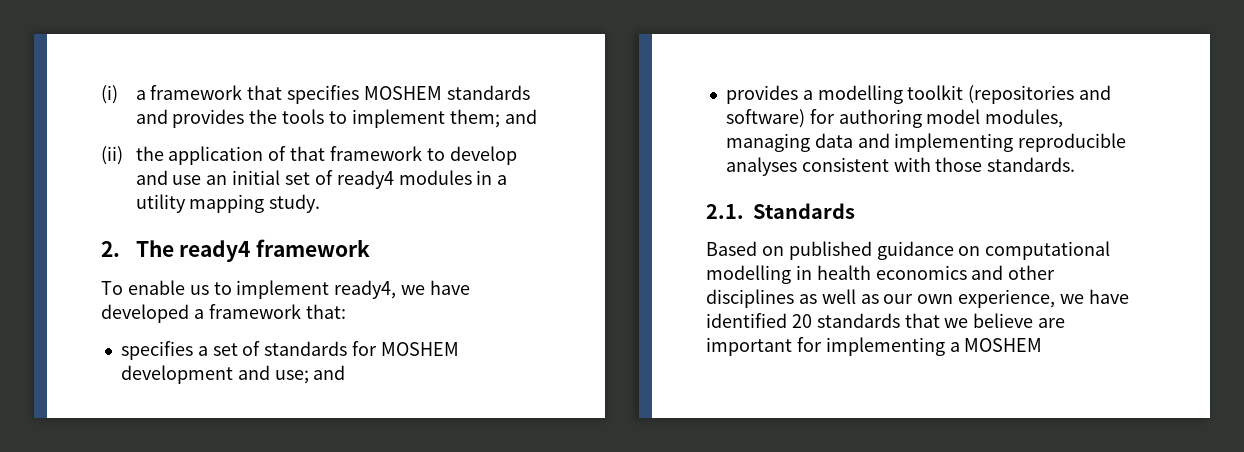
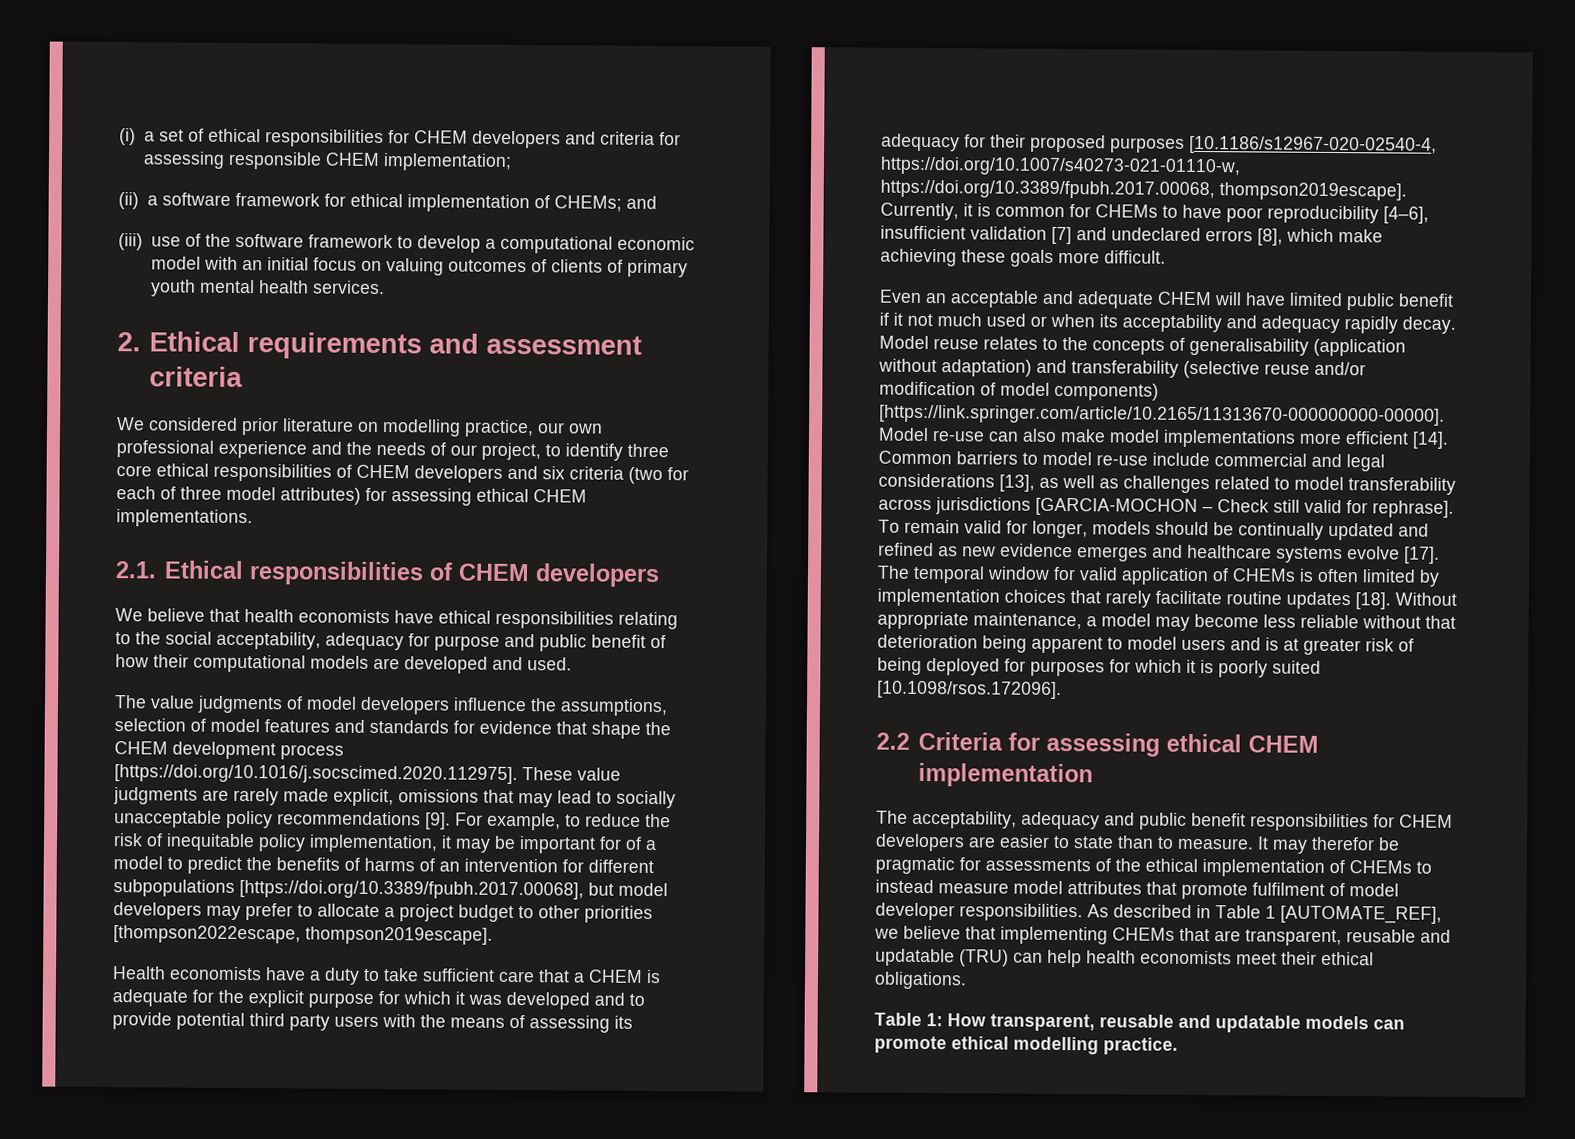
[150,85,530,104] [135,109,537,128] [101,146,517,165] [135,170,508,189] [135,194,321,213] [101,239,370,262] [101,280,471,299] [101,304,346,323] [120,341,459,360] [120,365,346,384] [725,85,1112,104] [725,109,1064,128] [725,133,1127,152] [725,157,1076,176] [706,203,855,219] [706,241,1111,260] [706,265,1056,284] [706,289,1129,308] [706,313,1066,328] [706,337,1043,356] framework that specifies MOSHEM standards and provides the tools to implement them; and // (ii) the application of that framework to develop and use an initial set of ready4 modules in a utility mapping study. // 2. The ready4 framework // To enable us to implement ready4, we have developed a framework that: // specifies a set of standards for MOSHEM development and use; and // provides a modelling toolkit (repositories and software) for authoring model modules, managing data and implementing reproducible analyses consistent with those standards. // 2.1. Standards // Based on published guidance on computational modelling in health economics and other disciplines as well as our own experience, we have identified 20 standards that we believe are important for implementing a MOSHEM -> [158,128,681,149] [142,151,512,171] [118,192,657,213] [118,233,695,254] [150,256,688,278] [149,279,385,297] [117,331,642,360] [148,366,243,387] [117,417,603,438] [116,440,669,461] [116,463,689,485] [116,486,587,506] [116,509,253,528] [115,560,660,588] [115,608,678,630] [115,631,666,652] [115,654,572,674] [114,695,668,717] [114,718,671,739] [114,741,344,760] [114,764,621,785] [113,787,676,809] [114,810,671,831] [113,833,657,854] [113,856,654,875] [113,879,668,900] [113,902,653,924] [113,925,493,945] [112,966,661,985] [112,989,645,1010] [112,1012,633,1033] [881,133,1437,155] [880,156,1241,177] [880,179,1407,201] [880,202,1429,224] [880,225,1383,246] [880,248,1166,267] [879,289,1454,311] [879,312,1456,334] [879,335,1406,357] [878,358,1366,379] [879,381,1159,401] [879,404,1445,426] [878,427,1449,449] [878,450,1385,472] [878,473,1456,495] [878,497,1454,518] [878,519,1429,541] [878,542,1440,564] [877,565,1440,587] [877,588,1457,610] [877,611,1456,631] [877,634,1414,656] [877,657,1321,678] [877,680,1062,700] [876,731,1319,757] [917,762,1093,788] [876,810,1453,832] [875,833,1400,854] [875,856,1432,877] [875,879,1399,900] [875,902,1442,924] [874,925,1451,947] [875,948,1374,968] [874,971,967,990] [874,1012,1405,1033] [874,1035,1178,1055] set of ethical responsibilities for CHEM developers and criteria for assessing responsible CHEM implementation; // (ii) a software framework for ethical implementation of CHEMs; and // (iii) use of the software framework to develop a computational economic model with an initial focus on valuing outcomes of clients of primary youth mental health services. // 2. Ethical requirements and assessment criteria // We considered prior literature on modelling practice, our own professional experience and the needs of our project, to identify three core ethical responsibilities of CHEM developers and six criteria (two for each of three model attributes) for assessing ethical CHEM implementations. // 2.1. Ethical responsibilities of CHEM developers // We believe that health economists have ethical responsibilities relating to the social acceptability, adequacy for purpose and public benefit of how their computational models are developed and used. // The value judgments of model developers influence the assumptions, selection of model features and standards for evidence that shape the CHEM development process [https://doi.org/10.1016/j.socscimed.2020.112975]. These value judgments are rarely made explicit, omissions that may lead to socially unacceptable policy recommendations [9]. For example, to reduce the risk of inequitable policy implementation, it may be important for of a model to predict the benefits of harms of an intervention for different subpopulations [https://doi.org/10.3389/fpubh.2017.00068], but model developers may prefer to allocate a project budget to other priorities [thompson2022escape, thompson2019escape]. // Health economists have a duty to take sufficient care that a CHEM is adequate for the explicit purpose for which it was developed and to provide potential third party users with the means of assessing its adequacy for their proposed purposes [10.1186/s12967-020-02540-4, https://doi.org/10.1007/s40273-021-01110-w, https://doi.org/10.3389/fpubh.2017.00068, thompson2019escape]. Currently, it is common for CHEMs to have poor reproducibility [4–6], insufficient validation [7] and undeclared errors [8], which make achieving these goals more difficult. // Even an acceptable and adequate CHEM will have limited public benefit if it not much used or when its acceptability and adequacy rapidly decay. Model reuse relates to the concepts of generalisability (application without adaptation) and transferability (selective reuse and/or modification of model components) [https://link.springer.com/article/10.2165/11313670-000000000-00000]. Model re-use can also make model implementations more efficient [14]. Common barriers to model re-use include commercial and legal considerations [13], as well as challenges related to model transferability across jurisdictions [GARCIA-MOCHON – Check still valid for rephrase]. To remain valid for longer, models should be continually updated and refined as new evidence emerges and healthcare systems evolve [17]. The temporal window for valid application of CHEMs is often limited by implementation choices that rarely facilitate routine updates [18]. Without appropriate maintenance, a model may become less reliable without that deterioration being apparent to model users and is at greater risk of being deployed for purposes for which it is poorly suited [10.1098/rsos.172096]. // 2.2 Criteria for assessing ethical CHEM implementation // The acceptability, adequacy and public benefit responsibilities for CHEM developers are easier to state than to measure. It may therefor be pragmatic for assessments of the ethical implementation of CHEMs to instead measure model attributes that promote fulfilment of model developer responsibilities. As described in Table 1 [AUTOMATE_REF], we believe that implementing CHEMs that are transparent, reusable and updatable (TRU) can help health economists meet their ethical obligations. // Table 1: How transparent, reusable and updatable models can promote ethical modelling practice.

